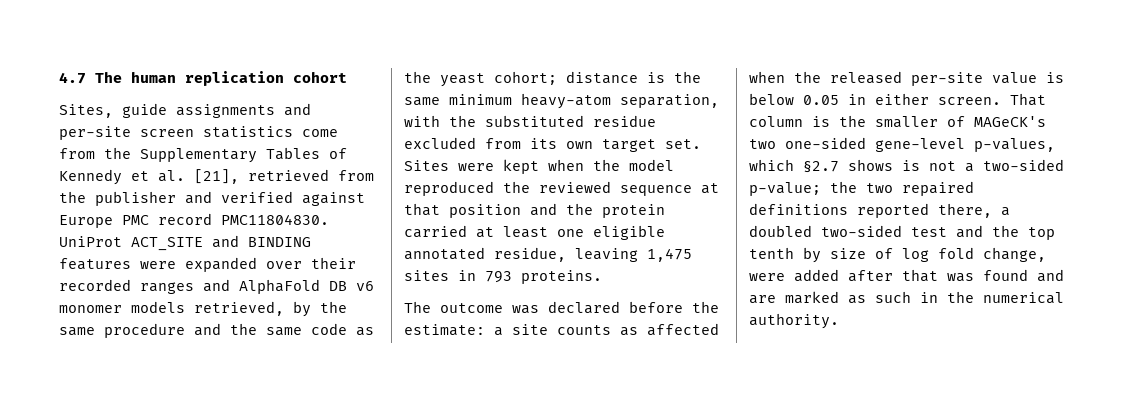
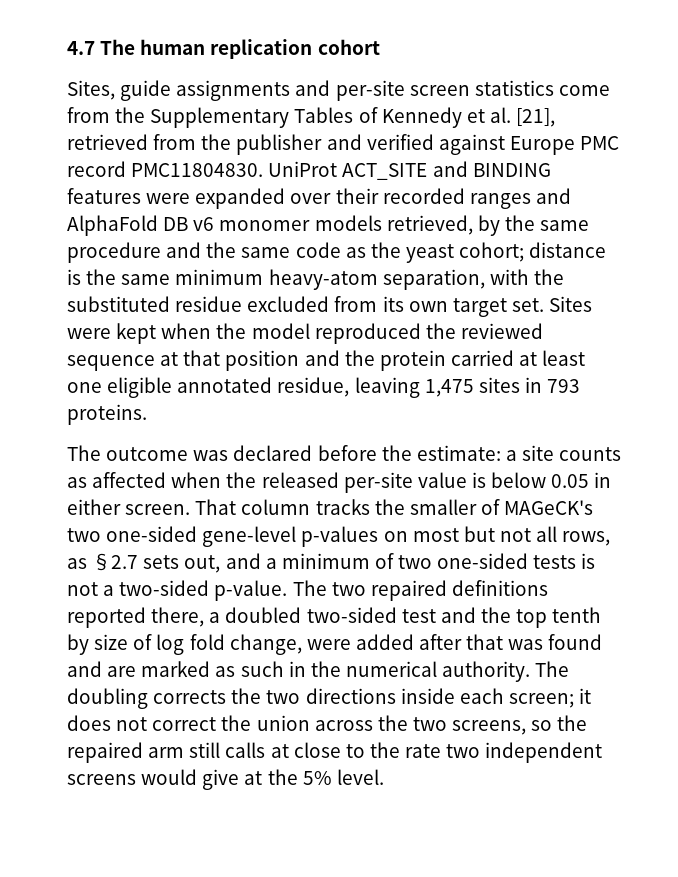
[812,116,830,127] is -> [315,499,370,515] tracks
[974,138,1055,152] [749,159,893,173] p-values, which §2.7 shows -> [301,526,611,547] [67,553,577,573] p-values on most but not all rows, as §2.7 sets out, and a minimum of two one-sided tests
[749,181,857,196] p-value; the -> [214,580,327,601] p-value. The
(839, 321) none -> [535,661,570,677] [67,688,592,709] [67,715,588,735] [67,742,603,763] [67,769,384,790] The doubling corrects the two directions inside each screen; it does not correct the union across the two screens, so the repaired arm still calls at close to the rate two independent screens would give at the 5% level.

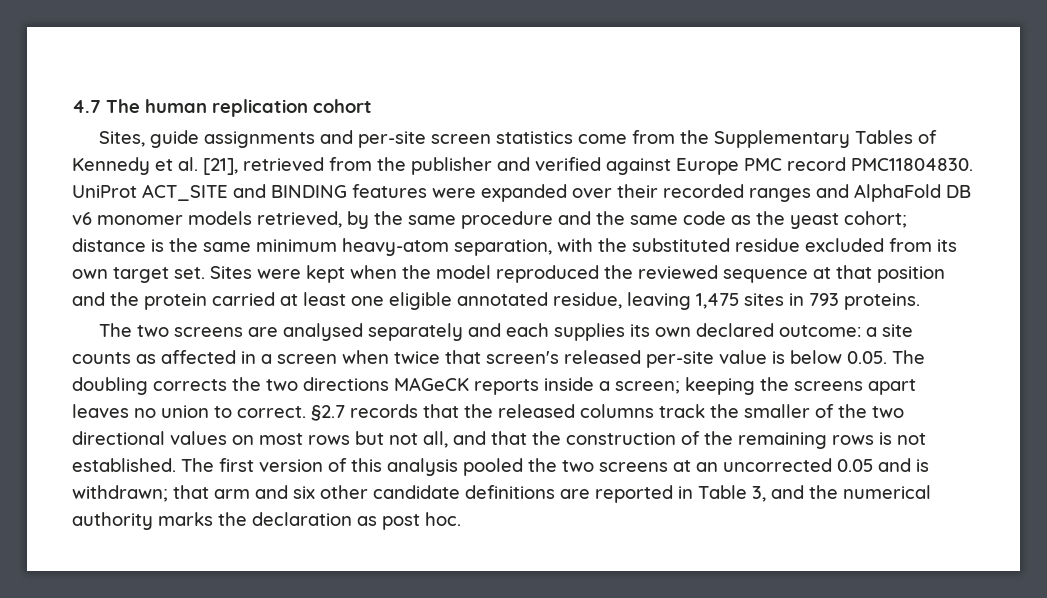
[106,445,501,461] outcome was declared before the estimate: -> [136,323,861,341] two screens are analysed separately and each supplies its own declared outcome:
[171,472,257,488] when the -> [241,350,559,364] in a screen when twice that screen's
[551,472,612,488] [67,499,594,515] [67,526,611,547] [67,553,596,573] [67,580,548,601] [67,607,602,628] [67,634,603,655] [67,661,531,682] 0.05 in either screen. That column tracks the smaller of MAGeCK's two one-sided gene-level p-values on most but not all rows, as §2.7 sets out, and a minimum of two one-sided tests is not a two-sided p-value. The two repaired definitions reported there, a doubled two-sided test and the top tenth by size of log fold change, were added after that was found and are marked as such in the numerical authority. -> [847,351,887,364] 0.05.
[400,688,592,708] [67,715,588,735] [67,742,603,763] [67,769,384,790] inside each screen; it does not correct the union across the two screens, so the repaired arm still calls at close to the rate two independent screens would give at the 5% level. -> [394,377,916,395] [72,404,904,421] [72,431,926,449] [72,458,929,476] [72,485,931,503] [72,512,461,530] MAGeCK reports inside a screen; keeping the screens apart leaves no union to correct. §2.7 records that the released columns track the smaller of the two directional values on most rows but not all, and that the construction of the remaining rows is not established. The first version of this analysis pooled the two screens at an uncorrected 0.05 and is withdrawn; that arm and six other candidate definitions are reported in Table 3, and the numerical authority marks the declaration as post hoc.

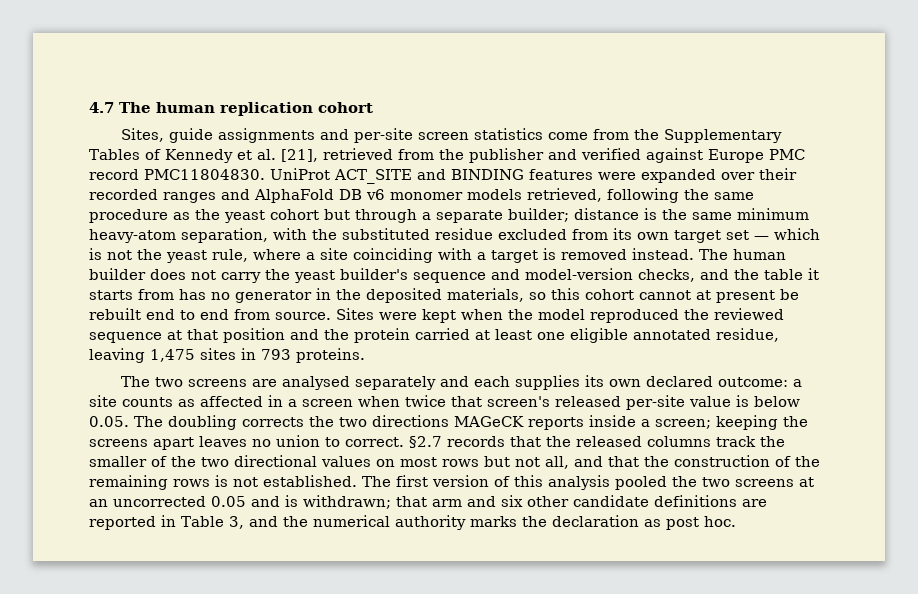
[347,211,369,229] by -> [607,188,679,203] following
[558,211,907,229] and the same code as the yeast cohort; -> [173,208,569,223] as the yeast cohort but through a separate builder;
[174,267,205,279] set. -> [726,228,820,240] [89,248,786,263] [89,268,819,283] [89,288,799,303] [89,308,331,320] set — which is not the yeast rule, where a site coinciding with a target is removed instead. The human builder does not carry the yeast builder's sequence and model-version checks, and the table it starts from has no generator in the deposited materials, so this cohort cannot at present be rebuilt end to end from source.

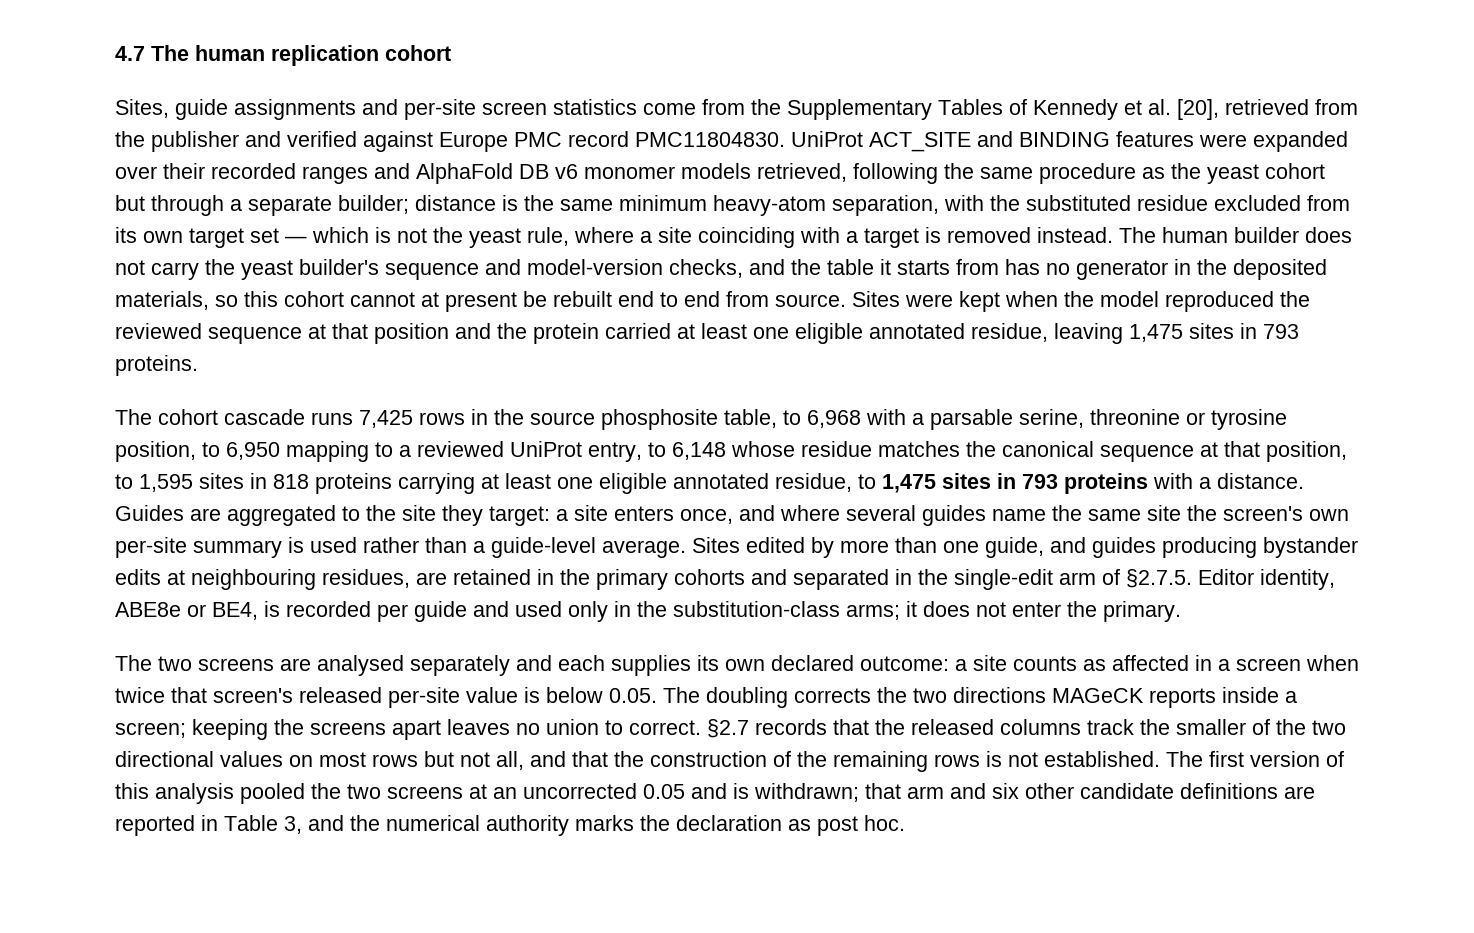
[280,149,318,162] [21], -> [1177,99,1219,120] [20],
(365, 355) none -> [115,409,1287,430] [115,441,1347,462] [115,473,1304,494] [115,505,1349,526] [115,537,1358,558] [115,569,1335,590] [115,601,1181,622] // The cohort cascade runs 7,425 rows in the source phosphosite table, to 6,968 with a parsable serine, threonine or tyrosine position, to 6,950 mapping to a reviewed UniProt entry, to 6,148 whose residue matches the canonical sequence at that position, to 1,595 sites in 818 proteins carrying at least one eligible annotated residue, to 1,475 sites in 793 proteins with a distance. Guides are aggregated to the site they target: a site enters once, and where several guides name the same site the screen's own per-site summary is used rather than a guide-level average. Sites edited by more than one guide, and guides producing bystander edits at neighbouring residues, are retained in the primary cohorts and separated in the single-edit arm of §2.7.5. Editor identity, ABE8e or BE4, is recorded per guide and used only in the substitution-class arms; it does not enter the primary.

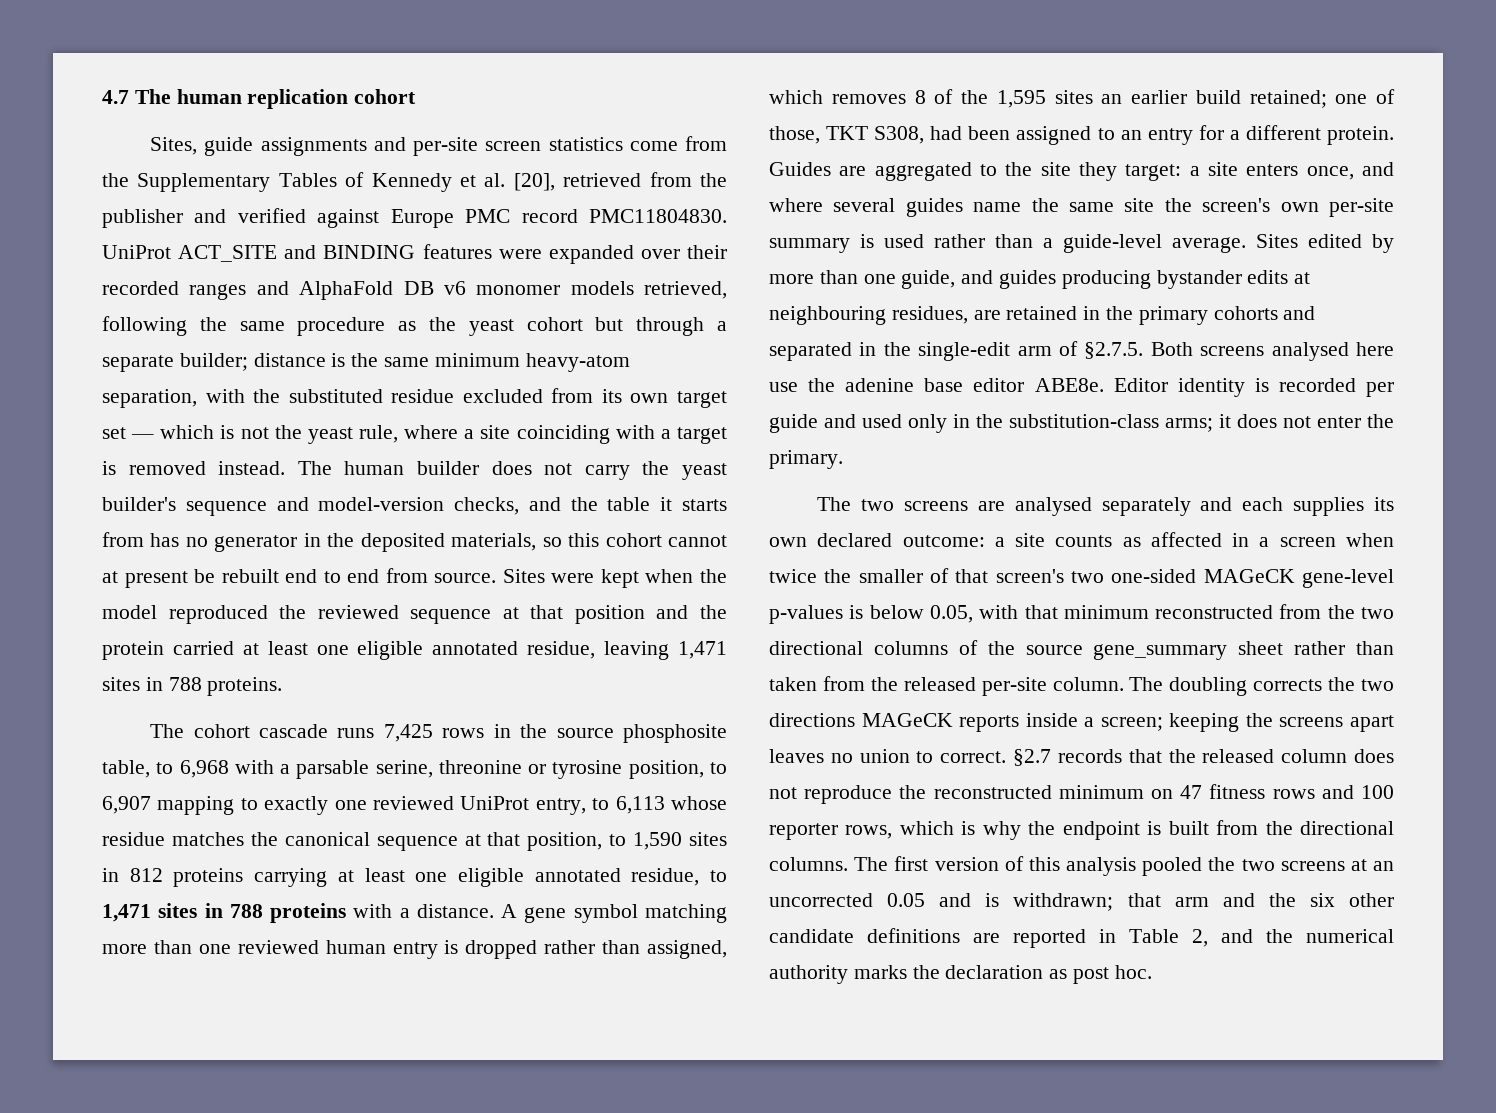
[1129,323,1299,342] 1,475 sites in 793 -> [678,641,728,659] [102,677,202,691] 1,471 sites in 788
[226,442,280,460] 6,950 -> [102,796,151,814] 6,907
[399,445,411,457] a -> [264,796,367,815] exactly one
[672,442,726,460] 6,148 -> [615,796,665,814] 6,113
[139,473,309,492] 1,595 sites in 818 -> [633,832,727,850] [102,868,163,882] 1,590 sites in 812
[882,473,1058,493] 1,475 sites in 793 -> [102,903,263,922] 1,471 sites in 788
(1304, 481) none -> [501,904,727,923] [102,940,727,959] [769,89,1395,108] [769,125,1394,145] A gene symbol matching more than one reviewed human entry is dropped rather than assigned, which removes 8 of the 1,595 sites an earlier build retained; one of those, TKT S308, had been assigned to an entry for a different protein.
[1198,569,1335,590] [115,602,258,620] Editor identity, ABE8e or BE4, -> [1150,342,1394,361] [769,378,1245,397] Both screens analysed here use the adenine base editor ABE8e. Editor identity
[171,687,657,708] that screen's released per-site value is below 0.05. -> [824,568,1394,588] [769,604,1394,624] [769,640,1394,660] [769,676,1124,696] the smaller of that screen's two one-sided MAGeCK gene-level p-values is below 0.05, with that minimum reconstructed from the two directional columns of the source gene_summary sheet rather than taken from the released per-site column.
[1000,719,1346,735] [115,751,1160,772] columns track the smaller of the two directional values on most rows but not all, and that the construction of the remaining rows is not established. -> [1281,749,1394,763] [769,784,1394,804] [769,820,1394,840] [769,857,848,871] column does not reproduce the reconstructed minimum on 47 fitness rows and 100 reporter rows, which is why the endpoint is built from the directional columns.
(986, 791) none -> [1268,893,1296,907] the
[284,816,302,834] 3, -> [1192,929,1208,947] 2,

